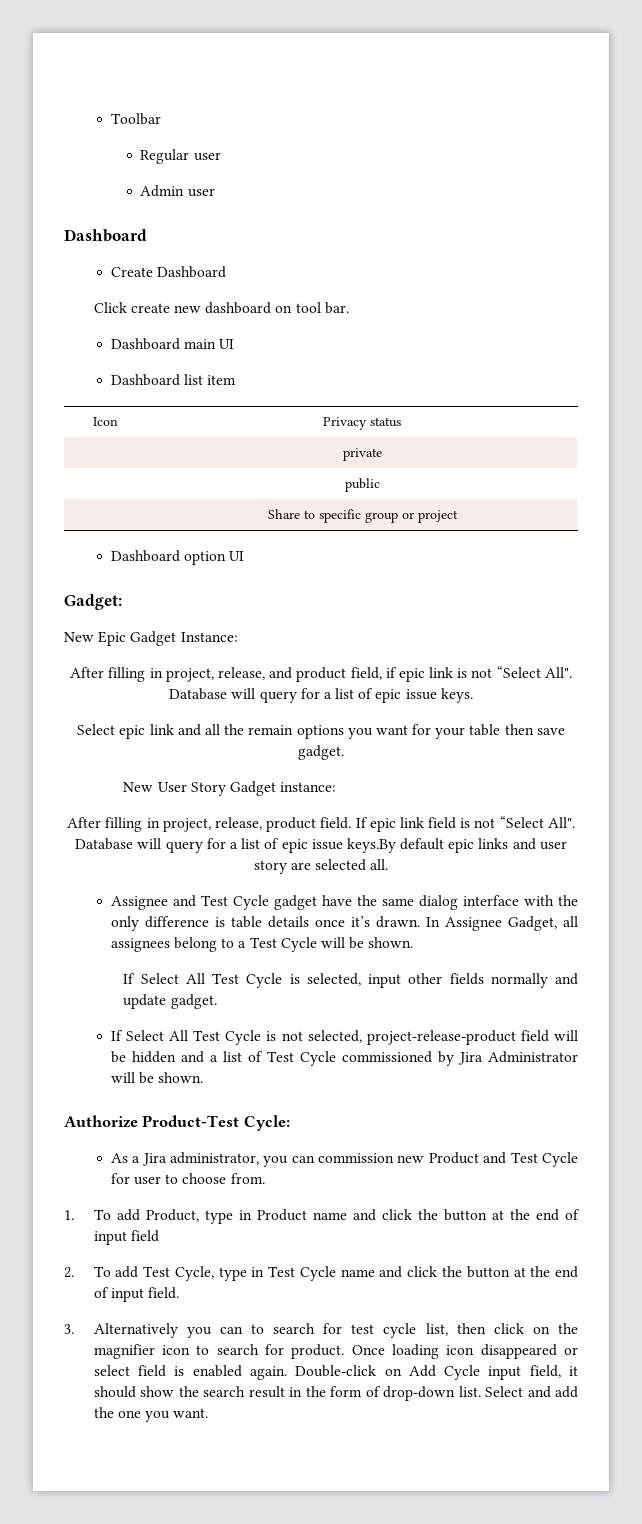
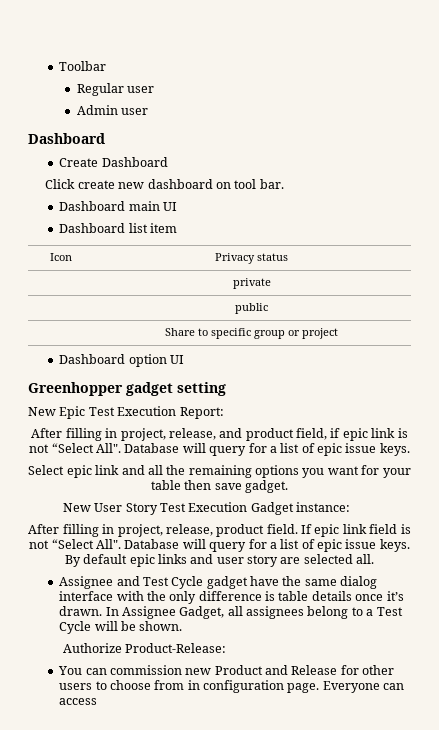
[64,594,122,610] Gadget: -> [28,382,226,396] Greenhopper gadget setting
[130,631,238,646] Gadget Instance: -> [88,406,224,419] Test Execution Report:
[248,725,294,735] remain -> [188,465,252,478] remaining
(226, 789) none -> [159,502,248,512] Test Execution
[346,838,396,853] keys.By -> [379,539,410,552] [64,555,81,567] keys. By
[123,973,578,988] [123,994,217,1009] [110,1030,578,1045] [110,1051,578,1066] [110,1072,204,1084] [64,1115,290,1131] [110,1152,289,1167] If Select All Test Cycle is selected, input other fields normally and update gadget. // If Select All Test Cycle is not selected, project-release-product field will be hidden and a list of Test Cycle commissioned by Jira Administrator will be shown. // Authorize Product-Test Cycle: // As a Jira administrator, you -> [62,643,227,653] [58,666,83,675] Authorize Product-Release: // You
[510,1152,578,1167] [110,1173,265,1185] [64,1209,581,1224] [93,1230,159,1245] [64,1266,578,1281] [93,1287,180,1302] [64,1323,578,1338] [93,1344,578,1359] [93,1365,579,1380] [93,1386,578,1401] [93,1407,209,1422] Test Cycle for user to choose from. // 1. To add Product, type in Product name and click the button at the end of input field // 2. To add Test Cycle, type in Test Cycle name and click the button at the end of input field. // 3. Alternatively you can to search for test cycle list, then click on the magnifier icon to search for product. Once loading icon disappeared or select field is enabled again. Double-click on Add Cycle input field, it should show the search result in the form of drop-down list. Select and add the one you want. -> [291,665,395,675] [59,680,405,693] [59,698,98,705] Release for other users to choose from in configuration page. Everyone can access

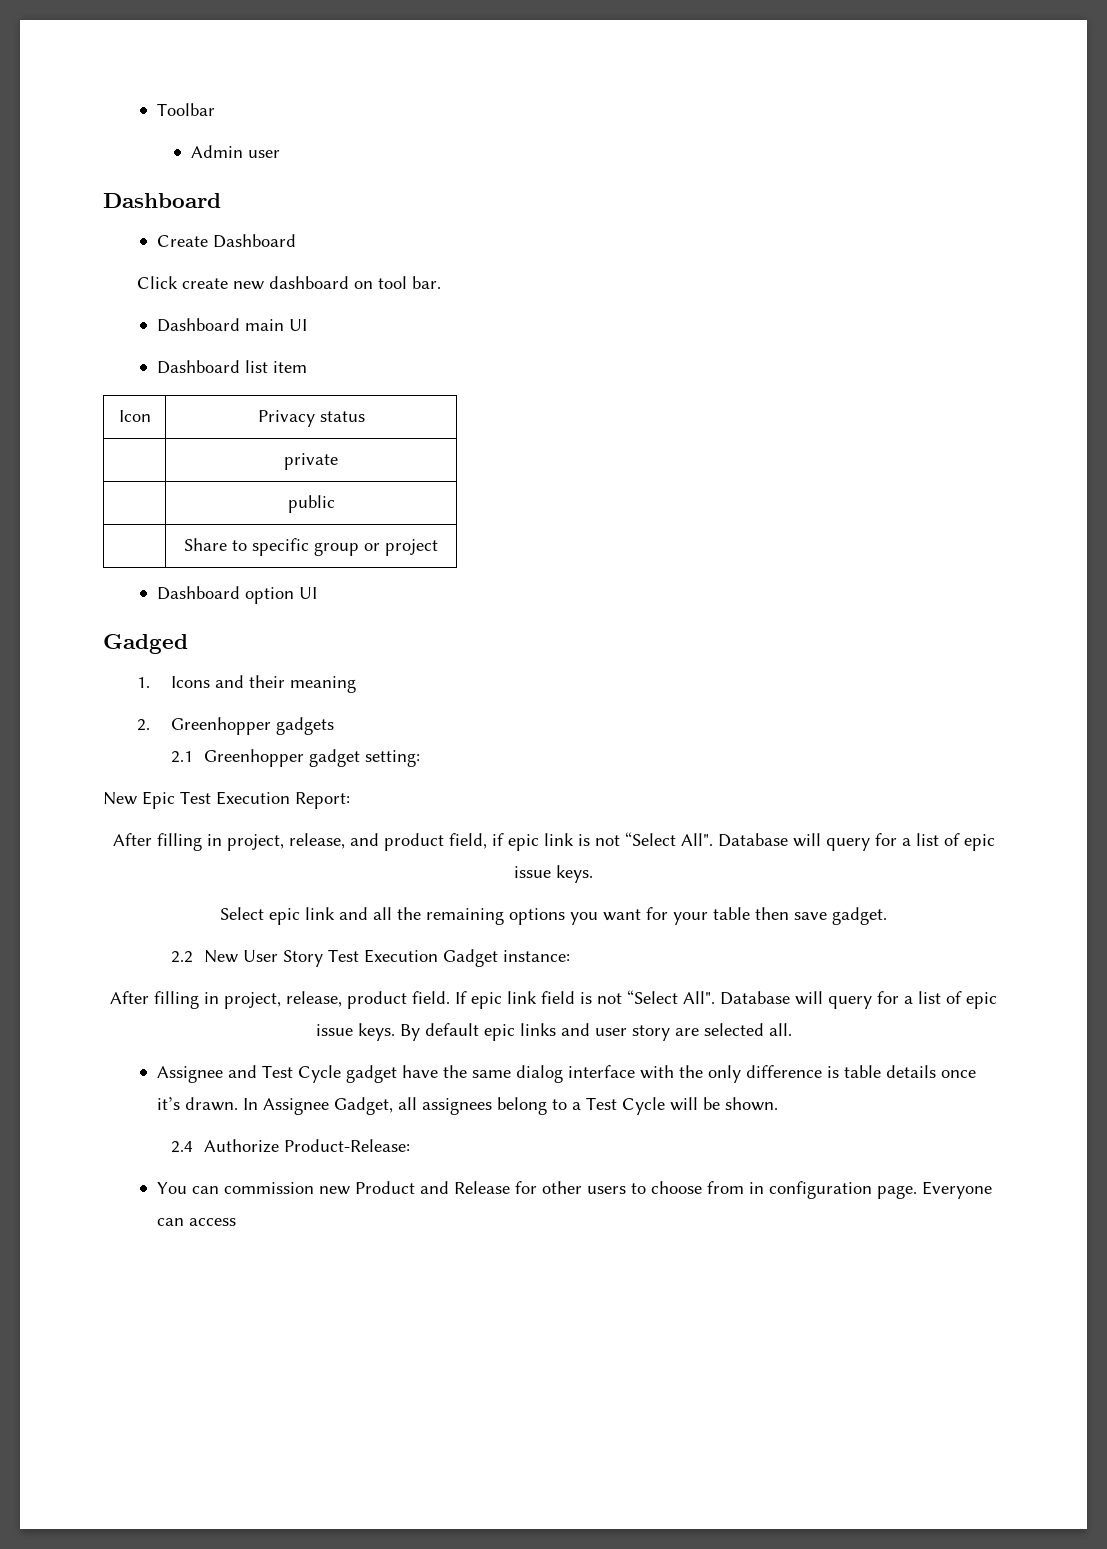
[76,83,154,96] // Regular user -> (216, 109) none
(184, 359) none -> [103,634,188,654] [136,675,356,693] [136,717,334,735] [170,751,193,763] Gadged // 1. Icons and their meaning // 2. Greenhopper gadgets // 2.1
[177,382,226,396] setting -> [365,750,421,767] setting:
(289, 486) none -> [170,951,193,963] 2.2
(183, 626) none -> [170,1141,193,1153] 2.4

